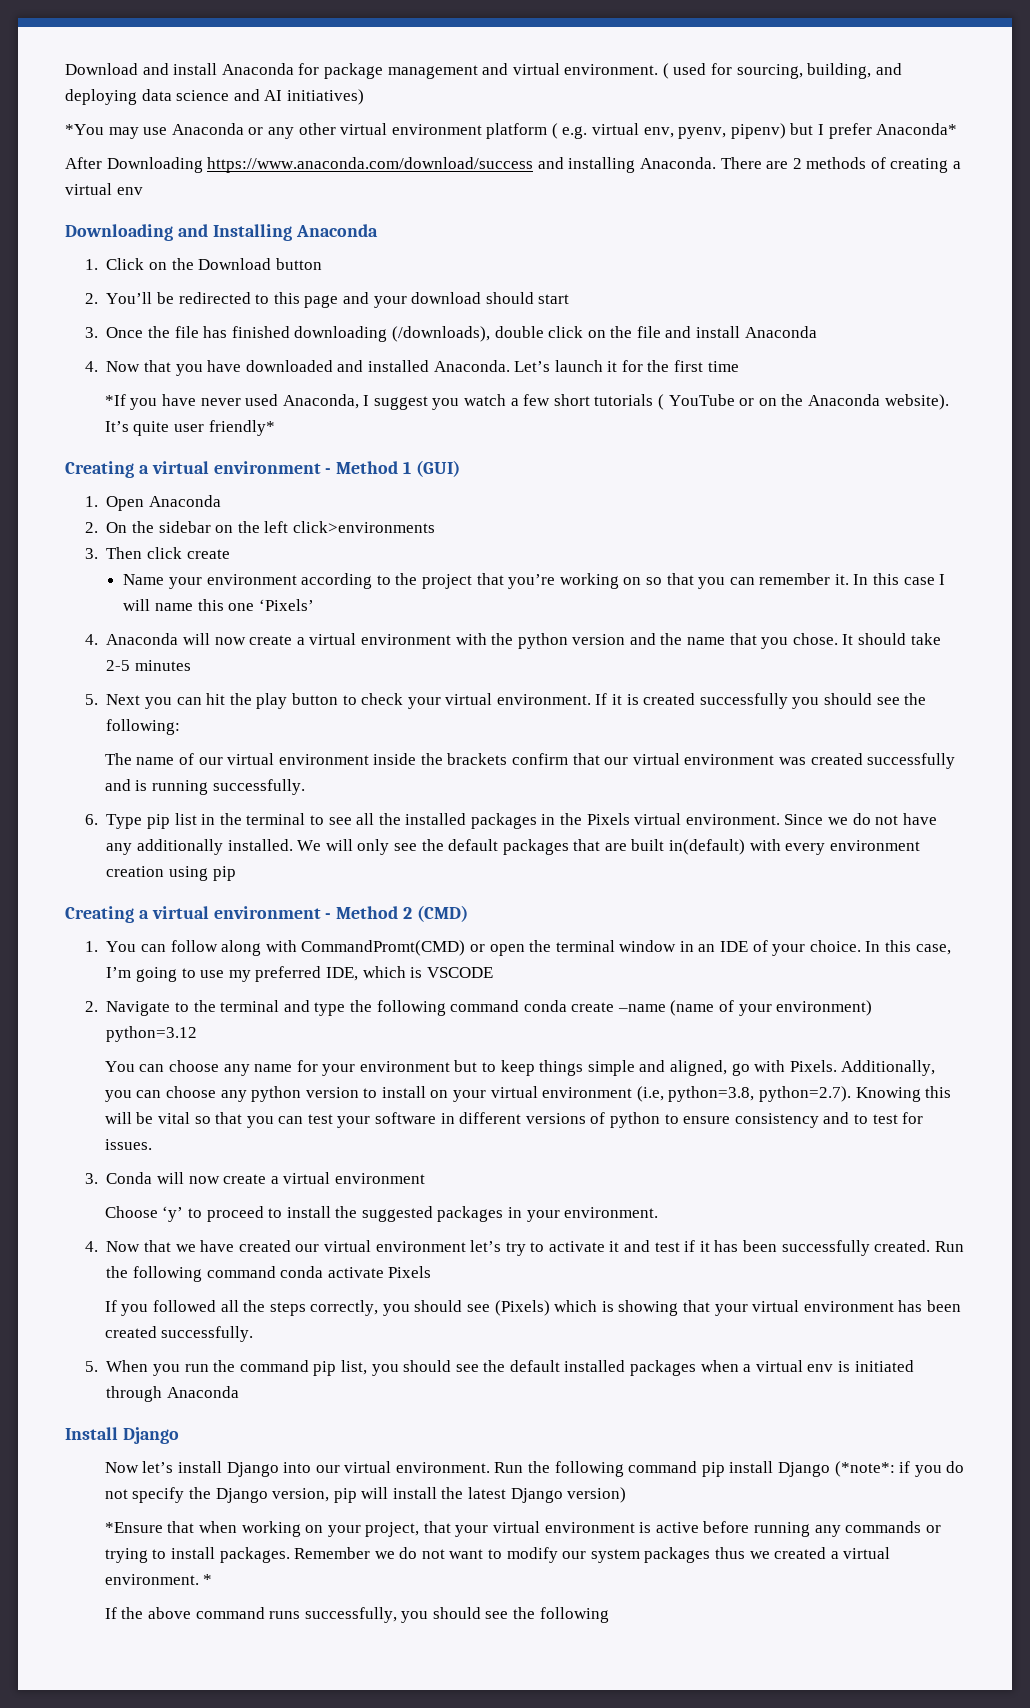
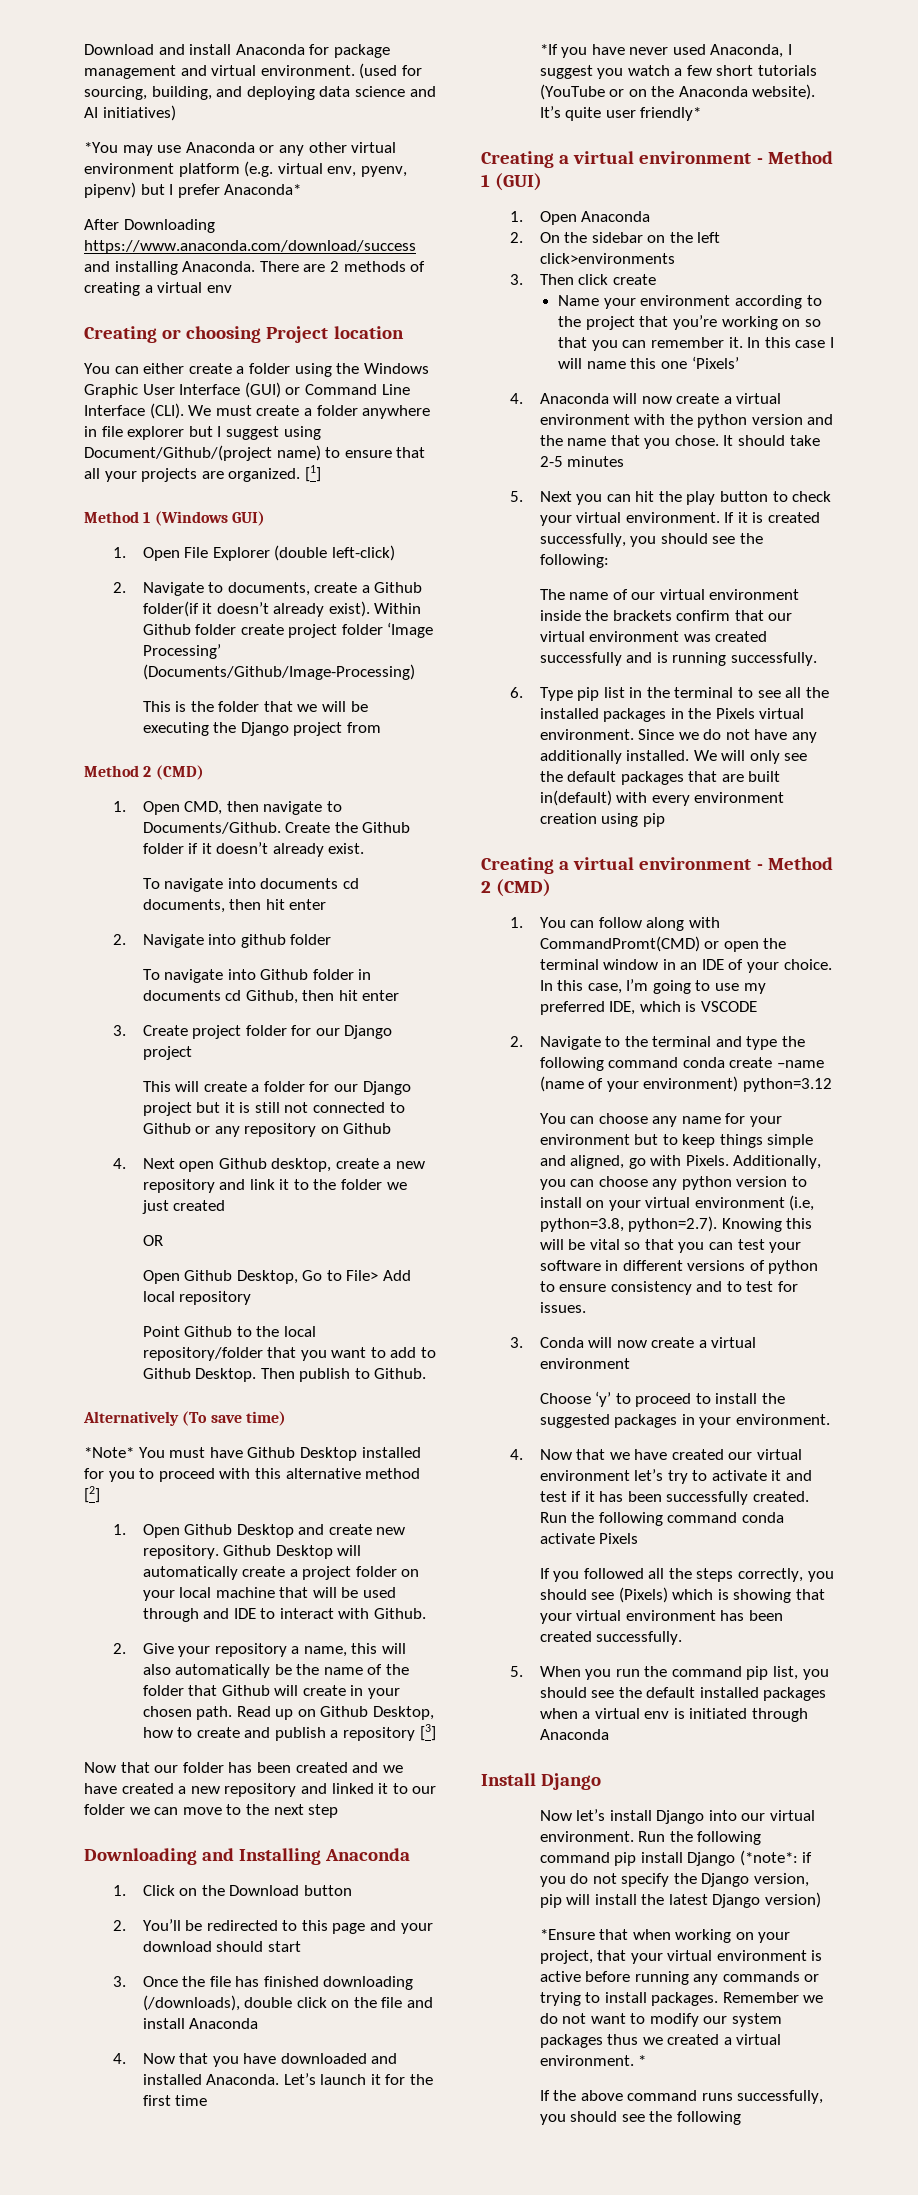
[662,63,707,79] ( used -> [359,63,398,79] (used
[551,123,588,139] ( e.g. -> [244,161,274,177] (e.g.
(143, 191) none -> [84,326,404,343] [84,363,429,377] [84,382,410,398] [84,403,431,419] [84,426,321,440] [84,445,426,461] [84,465,321,482] [84,511,265,526] [113,545,395,561] [113,582,423,596] [142,601,422,617] [142,622,434,638] [142,644,221,659] [142,664,415,680] [142,701,368,712] [142,722,381,736] [84,765,204,780] [113,801,342,815] [142,822,411,834] [142,842,365,857] [142,878,359,892] [142,899,327,913] [113,934,332,948] [142,969,372,983] [142,990,400,1004] [113,1025,393,1039] [142,1046,192,1060] [142,1081,411,1095] [142,1102,405,1116] [142,1123,392,1137] [113,1158,426,1172] [142,1179,407,1193] [141,1200,226,1214] [142,1235,163,1246] [142,1270,412,1284] [142,1291,252,1305] [142,1326,316,1337] [142,1347,437,1361] [142,1368,427,1382] [83,1411,286,1426] [84,1447,421,1461] [84,1468,421,1482] [84,1486,100,1503] [113,1524,406,1538] [142,1545,362,1559] [142,1566,420,1580] [142,1587,397,1601] [142,1608,427,1622] [113,1643,407,1657] [142,1664,410,1678] [142,1685,401,1699] [142,1706,435,1720] [142,1724,436,1741] [84,1762,403,1773] [84,1783,437,1797] [84,1804,339,1818] // Creating or choosing Project location // You can either create a folder using the Windows Graphic User Interface (GUI) or Command Line Interface (CLI). We must create a folder anywhere in file explorer but I suggest using Document/Github/(project name) to ensure that all your projects are organized. [1] // Method 1 (Windows GUI) // 1. Open File Explorer (double left-click) // 2. Navigate to documents, create a Github folder(if it doesn’t already exist). Within Github folder create project folder ‘Image Processing’ (Documents/Github/Image-Processing) // This is the folder that we will be executing the Django project from // Method 2 (CMD) // 1. Open CMD, then navigate to Documents/Github. Create the Github folder if it doesn’t already exist. // To navigate into documents cd documents, then hit enter // 2. Navigate into github folder // To navigate into Github folder in documents cd Github, then hit enter // 3. Create project folder for our Django project // This will create a folder for our Django project but it is still not connected to Github or any repository on Github // 4. Next open Github desktop, create a new repository and link it to the folder we just created // OR // Open Github Desktop, Go to File> Add local repository // Point Github to the local repository/folder that you want to add to Github Desktop. Then publish to Github. // Alternatively (To save time) // *Note* You must have Github Desktop installed for you to proceed with this alternative method [2] // 1. Open Github Desktop and create new repository. Github Desktop will automatically create a project folder on your local machine that will be used through and IDE to interact with Github. // 2. Give your repository a name, this will also automatically be the name of the folder that Github will create in your chosen path. Read up on Github Desktop, how to create and publish a repository [3] // Now that our folder has been created and we have created a new repository and linked it to our folder we can move to the next step
[657,394,735,410] ( YouTube -> [539,84,605,100] (YouTube
[699,693,788,709] successfully -> [539,533,626,547] successfully,

